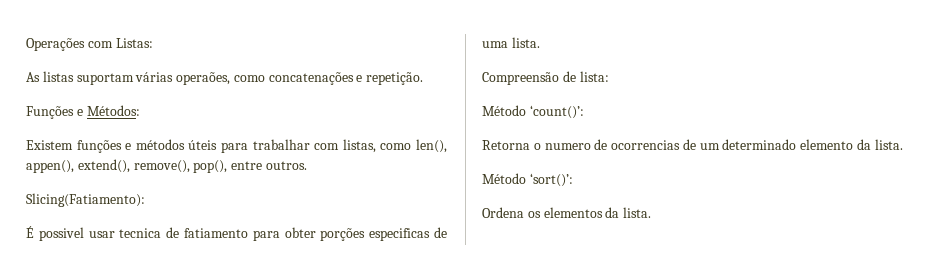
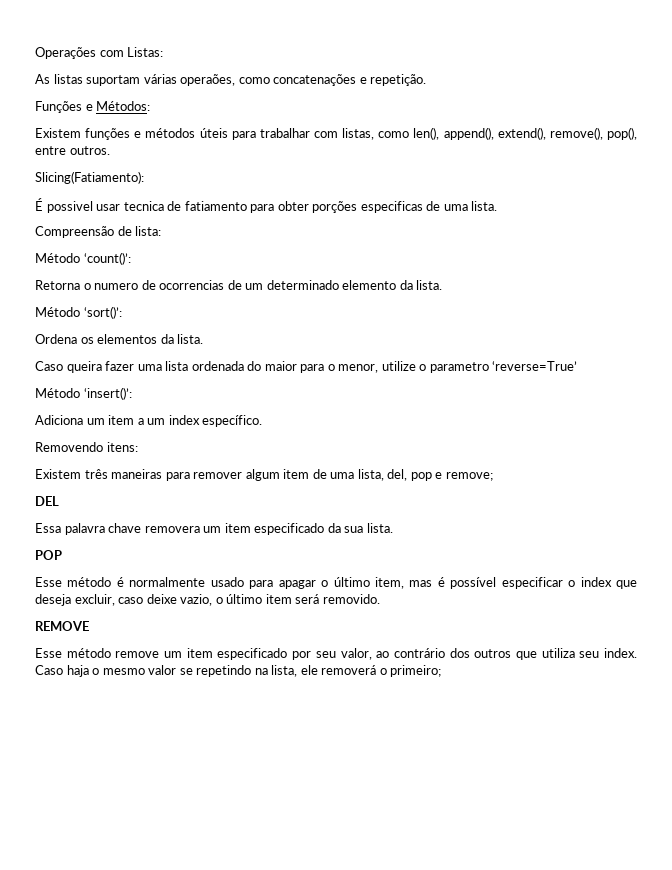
[26,160,74,173] appen(), -> [443,127,494,140] append(),
(652, 212) none -> [35,361,578,373] [35,387,132,400] [35,415,263,427] [35,442,138,452] [35,469,493,481] [35,496,59,506] [35,523,393,535] [35,550,62,560] [35,577,637,589] [35,594,380,606] [35,621,89,631] [35,648,637,660] [35,665,442,677] // Caso queira fazer uma lista ordenada do maior para o menor, utilize o parametro ‘reverse=True’ // Método ‘insert()’: // Adiciona um item a um index específico. // Removendo itens: // Existem três maneiras para remover algum item de uma lista, del, pop e remove; // DEL // Essa palavra chave removera um item especificado da sua lista. // POP // Esse método é normalmente usado para apagar o último item, mas é possível especificar o index que deseja excluir, caso deixe vazio, o último item será removido. // REMOVE // Esse método remove um item especificado por seu valor, ao contrário dos outros que utiliza seu index. Caso haja o mesmo valor se repetindo na lista, ele removerá o primeiro;

